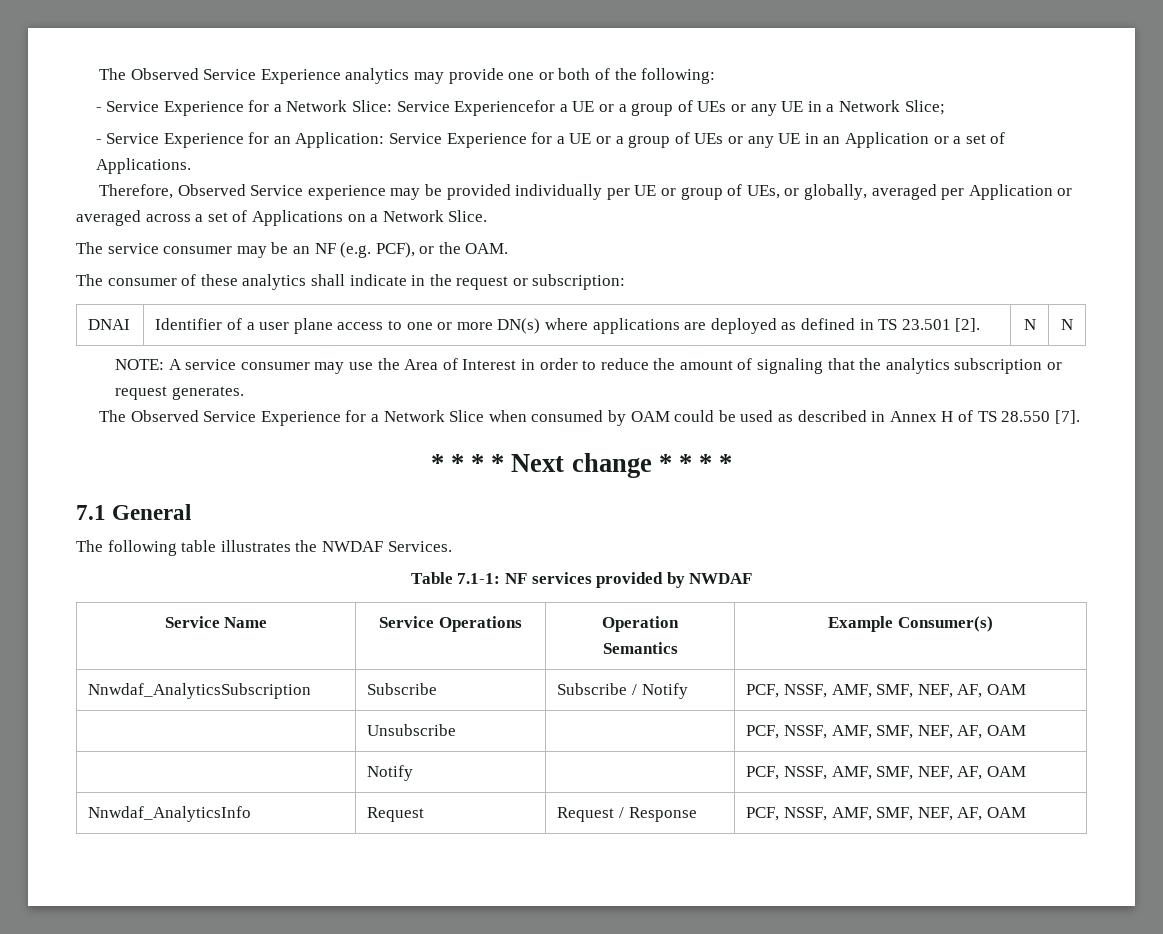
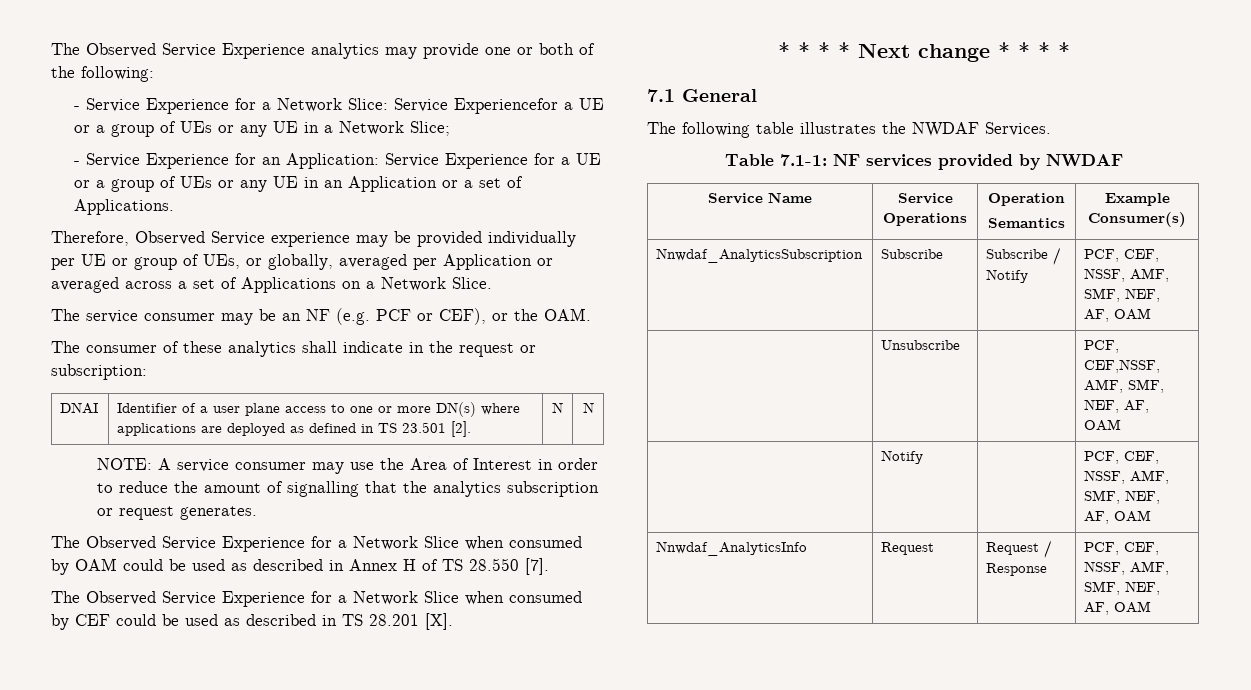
[375,242,415,258] PCF), -> [376,308,486,325] PCF or CEF),
[757,358,824,374] signaling -> [286,481,359,497] signalling
(1080, 417) none -> [51,591,582,607] [51,613,453,630] // The Observed Service Experience for a Network Slice when consumed by CEF could be used as described in TS 28.201 [X].
(780, 691) none -> [1124,249,1160,262] CEF,
[784,725,828,739] NSSF, -> [1084,359,1161,373] CEF,NSSF,
(780, 773) none -> [1124,451,1160,464] CEF,
(780, 814) none -> [1124,542,1160,555] CEF,

